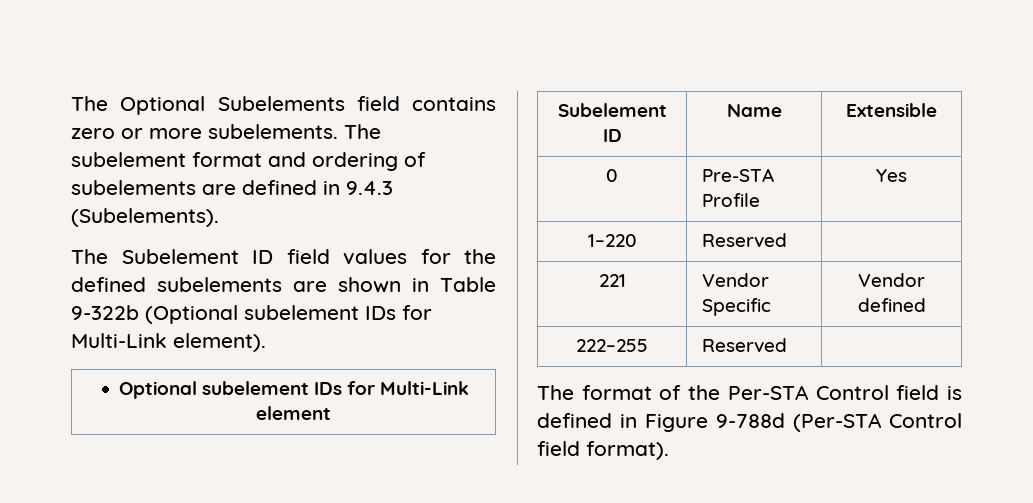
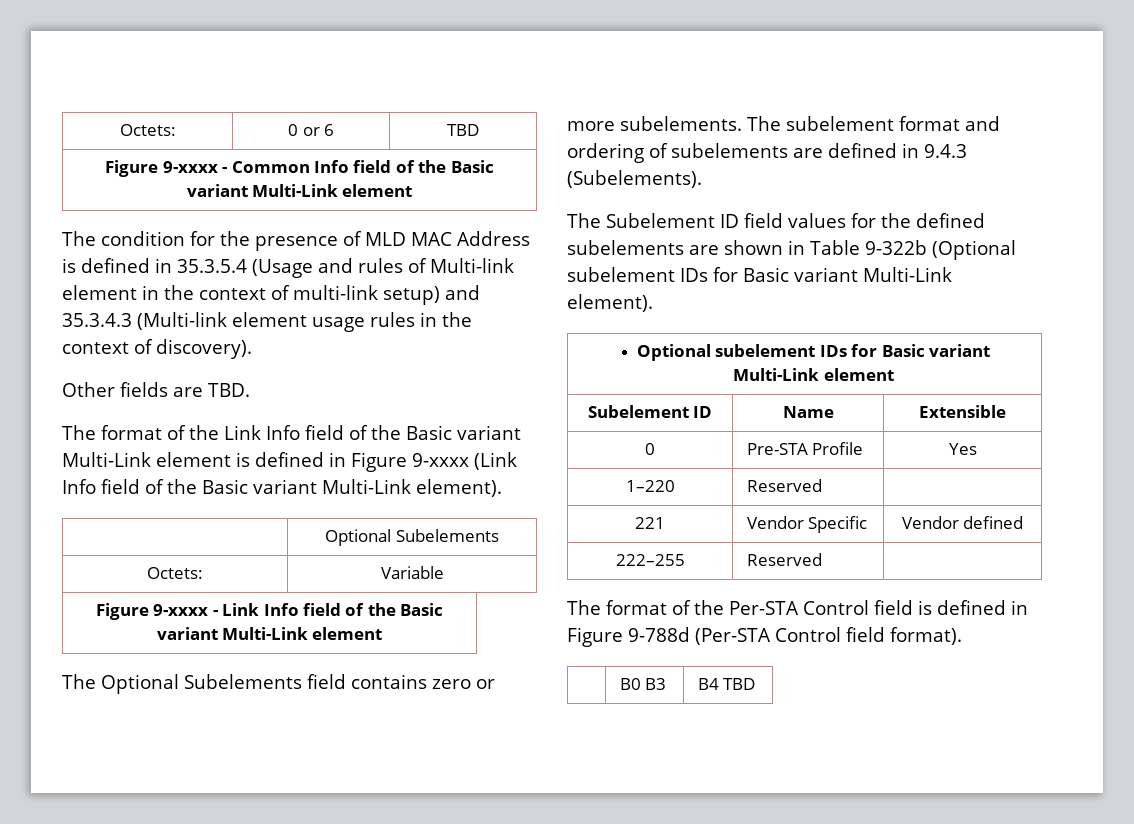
(71, 103) none -> [119,124,176,136] [288,124,334,136] [447,124,479,136] [105,160,494,177] [186,184,413,197] [62,231,530,251] [62,258,514,278] [62,285,480,305] [62,312,472,332] [62,339,252,359] [62,382,250,397] [62,425,521,440] [62,452,517,472] [62,479,502,497] [325,529,499,546] [147,567,203,579] [380,566,444,579] [95,603,444,620] [156,627,383,640] Octets: | 0 or 6 | TBD // Figure 9-xxxx - Common Info field of the Basic variant Multi-Link element // The condition for the presence of MLD MAC Address is defined in 35.3.5.4 (Usage and rules of Multi-link element in the context of multi-link setup) and 35.3.4.3 (Multi-link element usage rules in the context of discovery). // Other fields are TBD. // The format of the Link Info field of the Basic variant Multi-Link element is defined in Figure 9-xxxx (Link Info field of the Basic variant Multi-Link element). // | Optional Subelements // Octets: | Variable // Figure 9-xxxx - Link Info field of the Basic variant Multi-Link element //
(432, 312) none -> [743,267,858,282] Basic variant
(376, 388) none -> [881,344,991,357] Basic variant
(669, 450) none -> [619,678,667,690] [697,678,756,690] // | B0 B3 | B4 TBD

